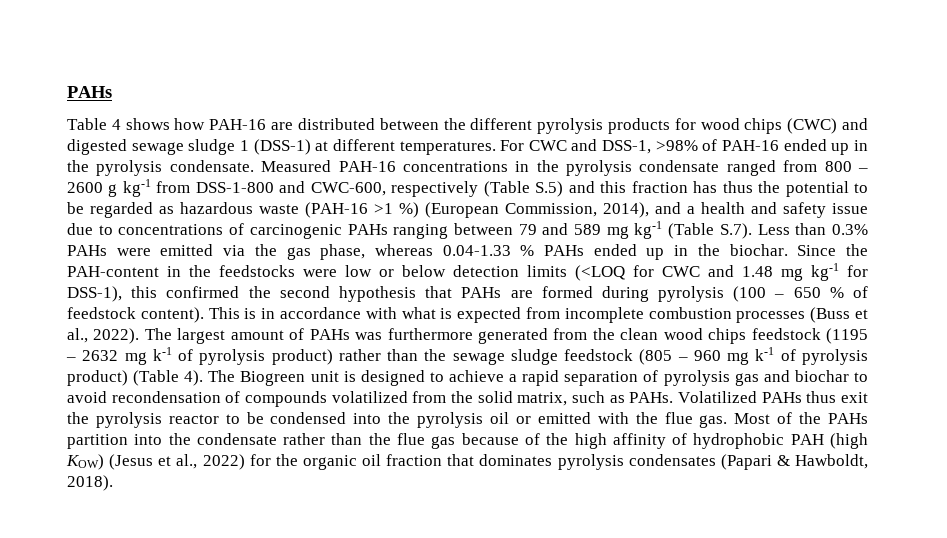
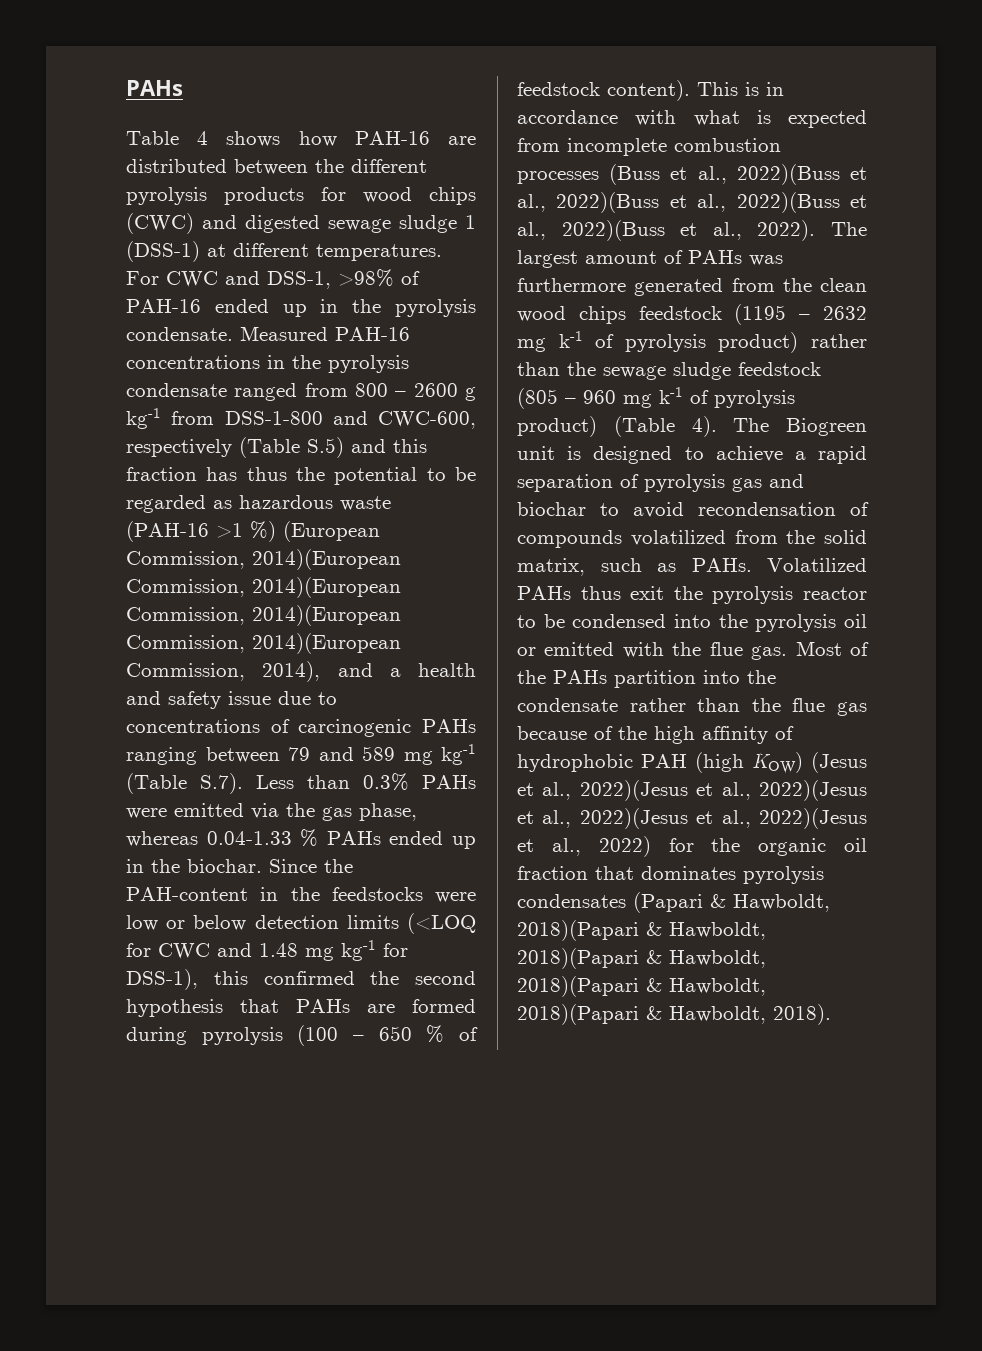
(597, 210) none -> [252,549,401,570] [126,577,401,598] [126,605,401,626] [126,633,401,654] [126,663,245,681] 2014)(European Commission, 2014)(European Commission, 2014)(European Commission, 2014)(European Commission,
(88, 335) none -> [736,164,867,185] [517,192,867,213] [517,220,742,241] 2022)(Buss et al., 2022)(Buss et al., 2022)(Buss et al., 2022)(Buss et al.,
(198, 461) none -> [579,780,867,801] [517,808,867,829] [517,838,581,856] 2022)(Jesus et al., 2022)(Jesus et al., 2022)(Jesus et al., 2022)(Jesus et al.,
(868, 461) none -> [517,920,766,941] [517,948,766,969] [517,976,766,997] [517,1004,766,1025] 2018)(Papari & Hawboldt, 2018)(Papari & Hawboldt, 2018)(Papari & Hawboldt, 2018)(Papari & Hawboldt,

